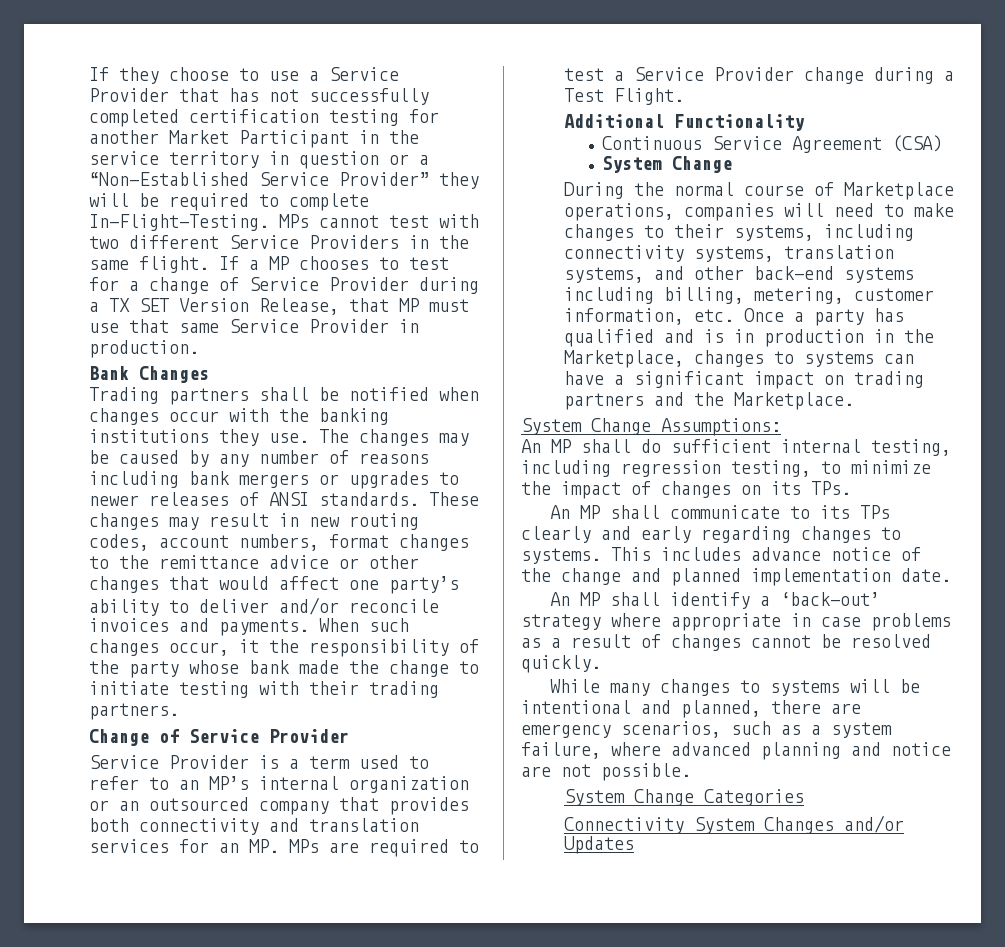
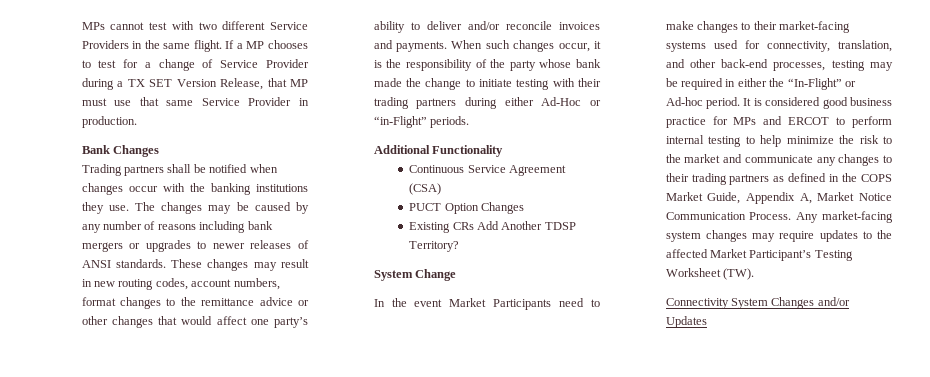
[89,67,400,84] [89,88,430,105] [89,109,440,127] [89,130,420,148] [89,151,430,169] [89,172,480,189] [89,193,370,211] [89,214,270,231] If they choose to use a Service Provider that has not successfully completed certification testing for another Market Participant in the service territory in question or a “Non-Established Service Provider” they will be required to complete In-Flight-Testing. -> (81, 26) none
(260, 646) none -> [373,60,382,68] is
[89,703,180,720] [89,729,350,746] [89,755,430,769] [89,776,470,793] [89,797,470,815] [89,818,420,835] [89,839,480,857] [564,67,955,84] [564,88,685,105] partners. // Change of Service Provider // Service Provider is a term used to refer to an MP’s internal organization or an outsourced company that provides both connectivity and translation services for an MP. MPs are required to test a Service Provider change during a Test Flight. -> [416,97,601,109] [373,116,470,128] partners during either Ad-Hoc or “in-Flight” periods.
[602,156,733,173] [564,182,955,200] [564,203,825,221] System Change // During the normal course of Marketplace operations, companies will -> [409,202,524,214] [409,221,576,233] [409,241,460,252] [373,269,457,281] [373,298,552,310] PUCT Option Changes // Existing CRs Add Another TDSP Territory? // System Change // In the event Market Participants
[734,224,915,241] [564,245,895,262] [564,266,915,283] [564,287,935,304] [564,308,905,326] [564,329,935,347] [564,350,915,368] [564,371,925,389] [564,392,855,410] [521,418,781,436] [521,439,951,456] [521,460,931,477] [521,481,851,499] [549,505,890,519] [521,526,901,543] [521,547,921,564] [521,568,951,586] [549,592,880,609] [521,613,951,631] [521,634,931,651] [521,655,601,673] [549,679,920,696] [521,700,861,718] [521,721,892,738] [521,742,951,760] [521,763,691,781] [564,789,805,806] systems, including connectivity systems, translation systems, and other back-end systems including billing, metering, customer information, etc. Once a party has qualified and is in production in the Marketplace, changes to systems can have a significant impact on trading partners and the Marketplace. // System Change Assumptions: // An MP shall do sufficient internal testing, including regression testing, to minimize the impact of changes on its TPs. // An MP shall communicate to its TPs clearly and early regarding changes to systems. This includes advance notice of the change and planned implementation date. // An MP shall identify a ‘back-out’ strategy where appropriate in case problems as a result of changes cannot be resolved quickly. // While many changes to systems will be intentional and planned, there are emergency scenarios, such as a system failure, where advanced planning and notice are not possible. // System Change Categories -> [779,21,851,33] [665,40,892,52] [665,59,893,71] [665,78,856,90] [665,97,892,109] [665,116,892,128] [665,135,892,147] [665,154,892,166] [665,173,892,185] [665,192,892,204] [665,211,893,223] [665,230,892,242] [665,249,853,261] [665,268,755,280] market-facing systems used for connectivity, translation, and other back-end processes, testing may be required in either the “In-Flight” or Ad-hoc period. It is considered good business practice for MPs and ERCOT to perform internal testing to help minimize the risk to the market and communicate any changes to their trading partners as defined in the COPS Market Guide, Appendix A, Market Notice Communication Process. Any market-facing system changes may require updates to the affected Market Participant’s Testing Worksheet (TW).

